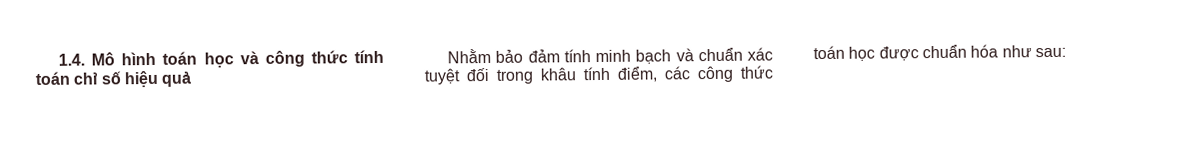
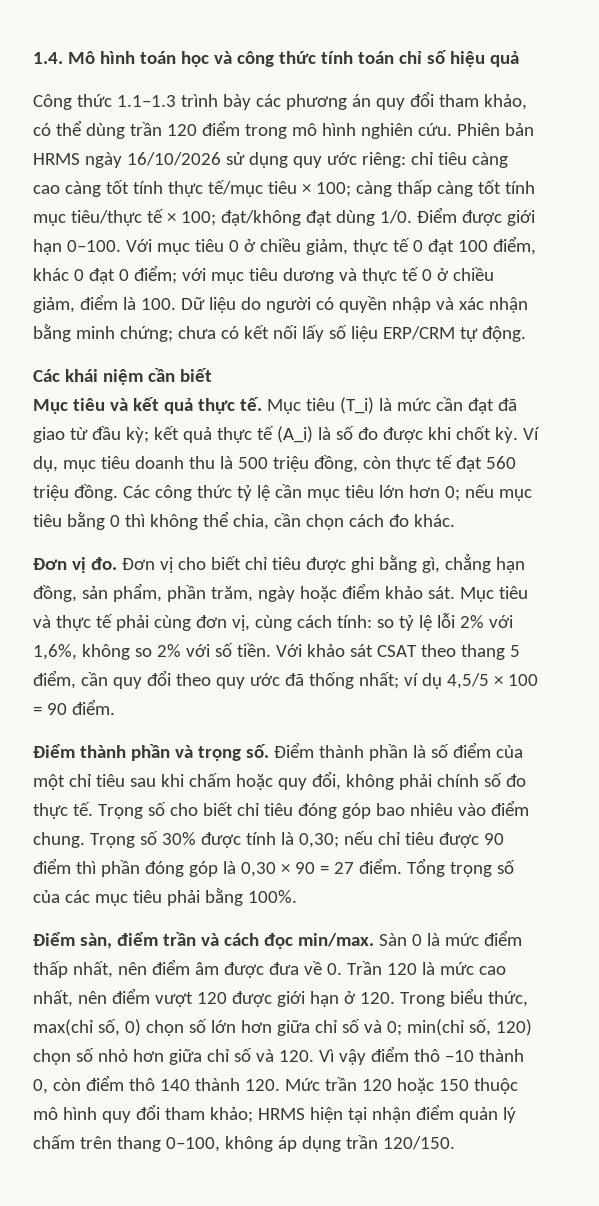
[447,47,773,65] [424,65,773,85] [813,44,1066,62] Nhằm bảo đảm tính minh bạch và chuẩn xác tuyệt đối trong khâu tính điểm, các công thức toán học được chuẩn hóa như sau: -> [33,91,527,110] [33,120,534,139] [33,152,508,168] [33,180,535,197] [33,207,535,226] [33,236,536,255] [33,265,494,284] [33,294,528,313] [33,324,526,342] [33,368,212,385] [33,397,517,414] [33,426,540,443] [33,455,516,472] [33,484,532,501] [33,511,455,530] [33,553,525,573] [33,583,528,602] [33,613,513,631] [33,643,520,660] [33,670,538,689] [33,699,115,715] [33,742,523,761] [33,771,526,790] [33,800,529,819] [33,831,504,848] [33,858,515,877] [33,888,297,906] [33,930,522,949] [33,959,506,978] [33,988,528,1007] [33,1019,532,1036] [33,1046,524,1065] [33,1075,518,1094] [33,1104,516,1123] [33,1135,455,1152] Công thức 1.1–1.3 trình bày các phương án quy đổi tham khảo, có thể dùng trần 120 điểm trong mô hình nghiên cứu. Phiên bản HRMS ngày 16/10/2026 sử dụng quy ước riêng: chỉ tiêu càng cao càng tốt tính thực tế/mục tiêu × 100; càng thấp càng tốt tính mục tiêu/thực tế × 100; đạt/không đạt dùng 1/0. Điểm được giới hạn 0–100. Với mục tiêu 0 ở chiều giảm, thực tế 0 đạt 100 điểm, khác 0 đạt 0 điểm; với mục tiêu dương và thực tế 0 ở chiều giảm, điểm là 100. Dữ liệu do người có quyền nhập và xác nhận bằng minh chứng; chưa có kết nối lấy số liệu ERP/CRM tự động. // Các khái niệm cần biết // Mục tiêu và kết quả thực tế. Mục tiêu (T_i) là mức cần đạt đã giao từ đầu kỳ; kết quả thực tế (A_i) là số đo được khi chốt kỳ. Ví dụ, mục tiêu doanh thu là 500 triệu đồng, còn thực tế đạt 560 triệu đồng. Các công thức tỷ lệ cần mục tiêu lớn hơn 0; nếu mục tiêu bằng 0 thì không thể chia, cần chọn cách đo khác. // Đơn vị đo. Đơn vị cho biết chỉ tiêu được ghi bằng gì, chẳng hạn đồng, sản phẩm, phần trăm, ngày hoặc điểm khảo sát. Mục tiêu và thực tế phải cùng đơn vị, cùng cách tính: so tỷ lệ lỗi 2% với 1,6%, không so 2% với số tiền. Với khảo sát CSAT theo thang 5 điểm, cần quy đổi theo quy ước đã thống nhất; ví dụ 4,5/5 × 100 = 90 điểm. // Điểm thành phần và trọng số. Điểm thành phần là số điểm của một chỉ tiêu sau khi chấm hoặc quy đổi, không phải chính số đo thực tế. Trọng số cho biết chỉ tiêu đóng góp bao nhiêu vào điểm chung. Trọng số 30% được tính là 0,30; nếu chỉ tiêu được 90 điểm thì phần đóng góp là 0,30 × 90 = 27 điểm. Tổng trọng số của các mục tiêu phải bằng 100%. // Điểm sàn, điểm trần và cách đọc min/max. Sàn 0 là mức điểm thấp nhất, nên điểm âm được đưa về 0. Trần 120 là mức cao nhất, nên điểm vượt 120 được giới hạn ở 120. Trong biểu thức, max(chỉ số, 0) chọn số lớn hơn giữa chỉ số và 0; min(chỉ số, 120) chọn số nhỏ hơn giữa chỉ số và 120. Vì vậy điểm thô −10 thành 0, còn điểm thô 140 thành 120. Mức trần 120 hoặc 150 thuộc mô hình quy đổi tham khảo; HRMS hiện tại nhận điểm quản lý chấm trên thang 0–100, không áp dụng trần 120/150.

